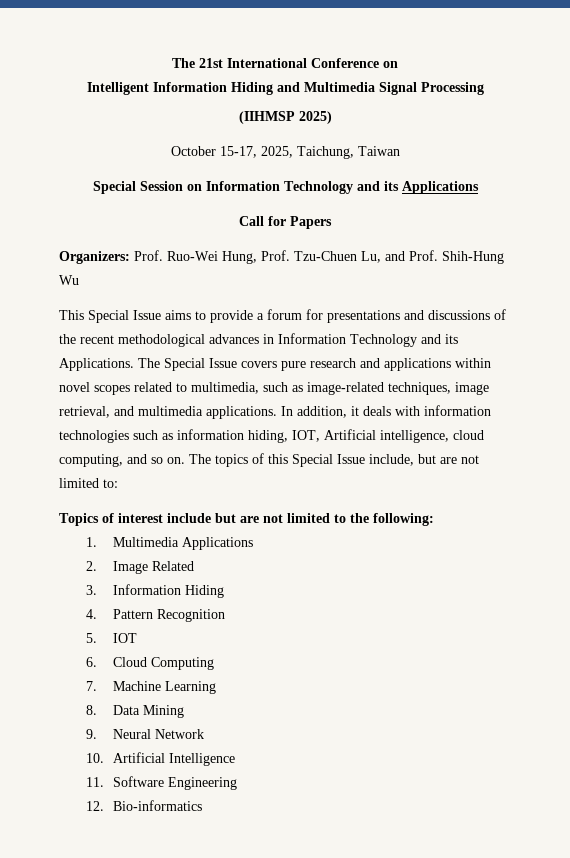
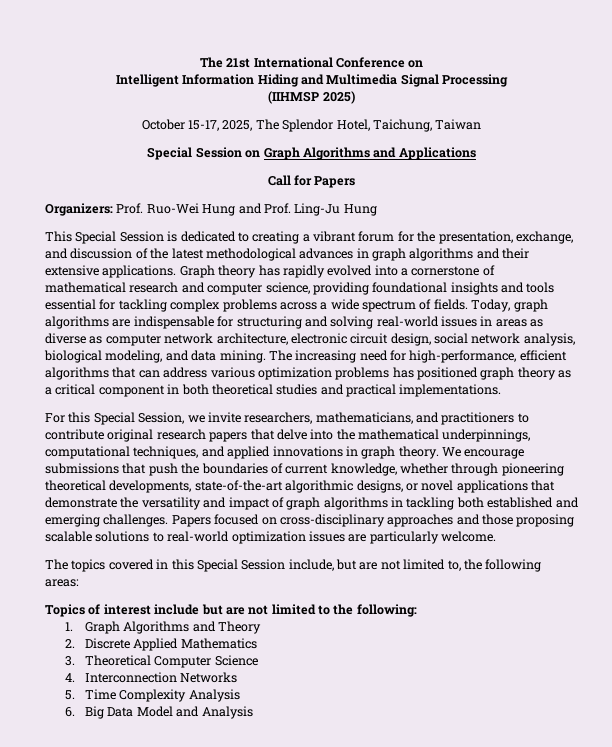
(293, 152) none -> [255,119,370,132] The Splendor Hotel,
[205,181,399,194] Information Technology and its -> [263,147,397,160] Graph Algorithms and
[222,250,504,264] [59,275,79,285] [59,309,490,323] Hung, Prof. Tzu-Chuen Lu, and Prof. Shih-Hung Wu // This Special Issue aims to provide a forum for presentations and discussions -> [202,203,377,216] [45,231,573,244] [45,248,133,259] Hung and Prof. Ling-Ju Hung // This Special Session is dedicated to creating a vibrant forum for the presentation, exchange, and discussion
[80,335,114,344] recent -> [171,248,204,259] latest
[278,333,458,347] [59,358,491,371] [59,382,489,395] [59,405,491,419] [59,429,484,443] [59,453,365,467] Information Technology and its Applications. The Special Issue covers pure research and applications within novel scopes related to multimedia, such as image-related techniques, image retrieval, and multimedia applications. In addition, it deals with information technologies such as information hiding, IOT, Artificial intelligence, cloud computing, and so on. The topics of this Special Issue -> [372,248,530,261] [45,265,495,278] [45,282,555,295] [45,299,548,312] [45,316,544,329] [45,333,575,346] [44,350,567,363] [45,367,572,380] [45,384,502,397] [45,412,529,425] [45,429,531,442] [45,446,525,459] [45,463,564,476] [45,480,555,493] [45,497,579,510] [45,514,575,527] [45,531,496,544] [45,559,286,572] graph algorithms and their extensive applications. Graph theory has rapidly evolved into a cornerstone of mathematical research and computer science, providing foundational insights and tools essential for tackling complex problems across a wide spectrum of fields. Today, graph algorithms are indispensable for structuring and solving real-world issues in areas as diverse as computer network architecture, electronic circuit design, social network analysis, biological modeling, and data mining. The increasing need for high-performance, efficient algorithms that can address various optimization problems has positioned graph theory as a critical component in both theoretical studies and practical implementations. // For this Special Session, we invite researchers, mathematicians, and practitioners to contribute original research papers that delve into the mathematical underpinnings, computational techniques, and applied innovations in graph theory. We encourage submissions that push the boundaries of current knowledge, whether through pioneering theoretical developments, state-of-the-art algorithmic designs, or novel applications that demonstrate the versatility and impact of graph algorithms in tackling both established and emerging challenges. Papers focused on cross-disciplinary approaches and those proposing scalable solutions to real-world optimization issues are particularly welcome. // The topics covered in this Special Session
[103,479,118,488] to: -> [447,559,542,572] [45,579,79,587] to, the following areas:
[112,537,253,550] [85,561,194,574] [85,584,224,598] Multimedia Applications // 2. Image Related // 3. Information Hiding -> [85,621,262,634] [65,638,257,651] [65,655,258,668] Graph Algorithms and Theory // 2. Discrete Applied Mathematics // 3. Theoretical Computer Science
[112,609,225,622] Pattern Recognition -> [85,672,238,683] Interconnection Networks
[112,633,137,643] [85,657,214,670] [85,681,216,694] [85,705,184,718] [85,729,204,739] [85,752,235,766] [85,776,237,790] [85,800,202,811] IOT // 6. Cloud Computing // 7. Machine Learning // 8. Data Mining // 9. Neural Network // 10. Artificial Intelligence // 11. Software Engineering // 12. Bio-informatics -> [85,689,240,702] [65,706,253,719] Time Complexity Analysis // 6. Big Data Model and Analysis

